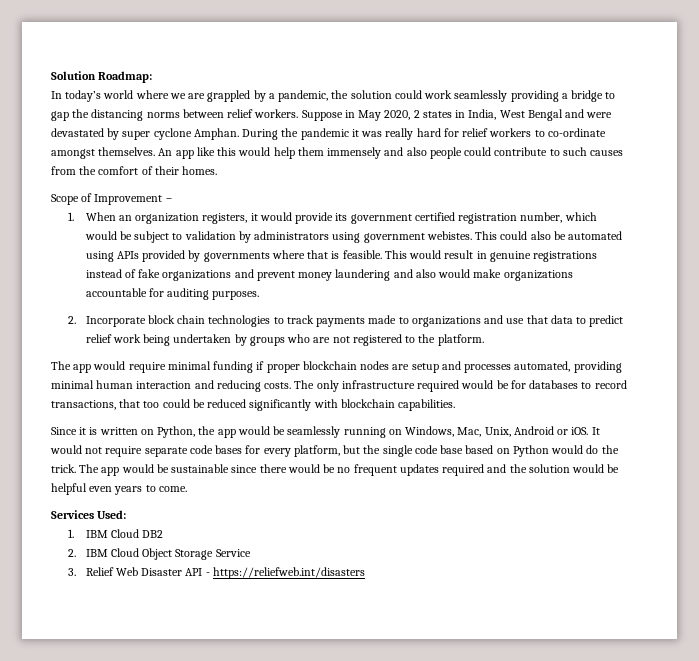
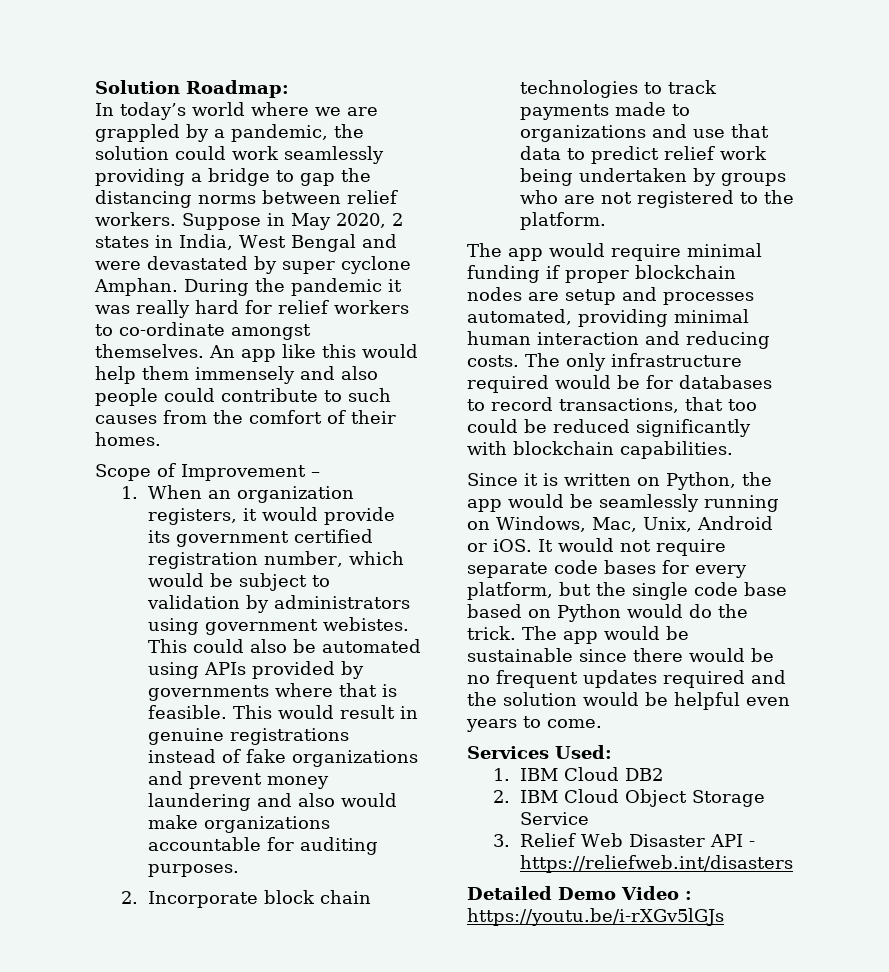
(365, 573) none -> [467,886,692,900] [467,908,724,926] // Detailed Demo Video : https://youtu.be/i-rXGv5lGJs

